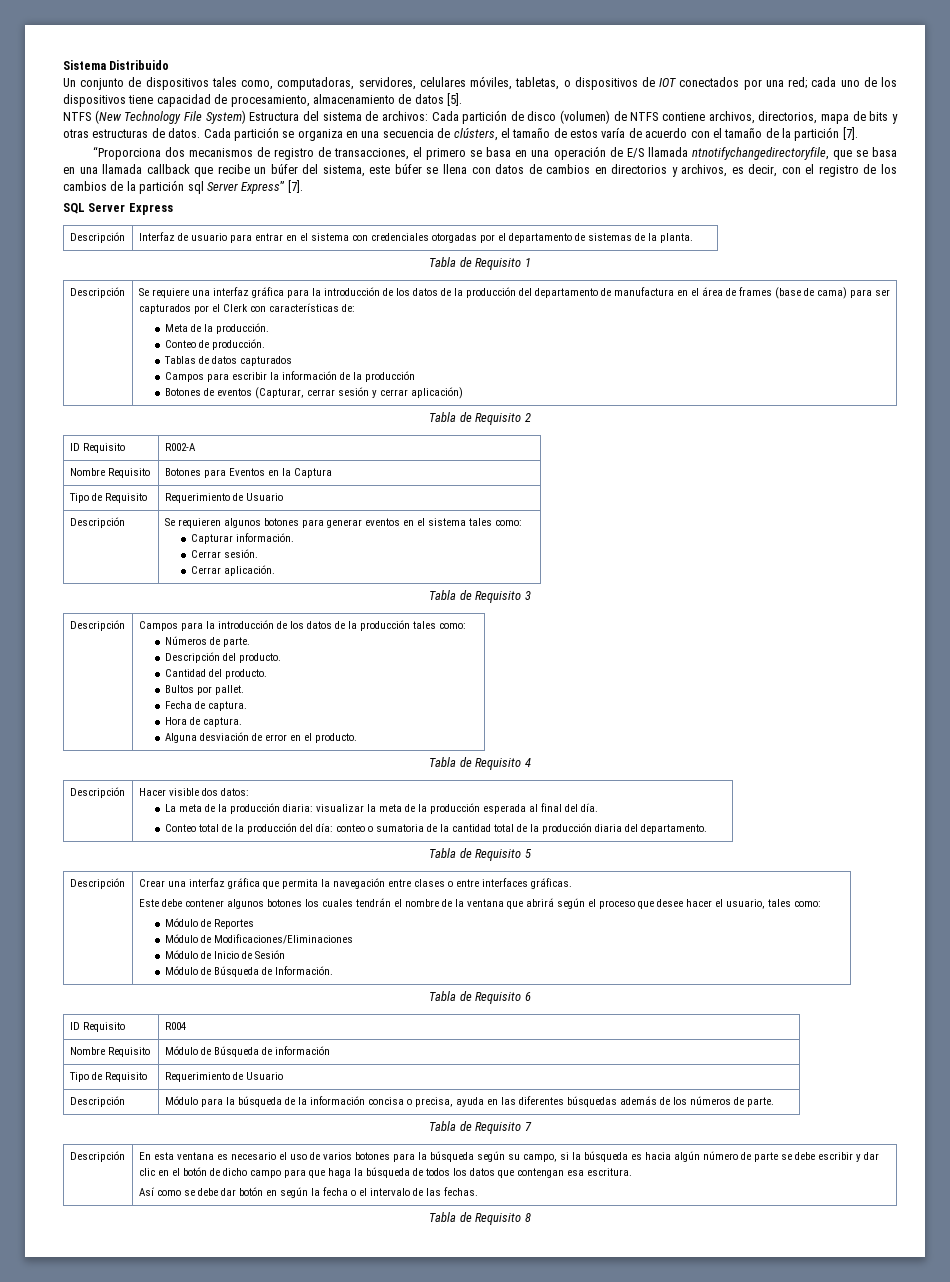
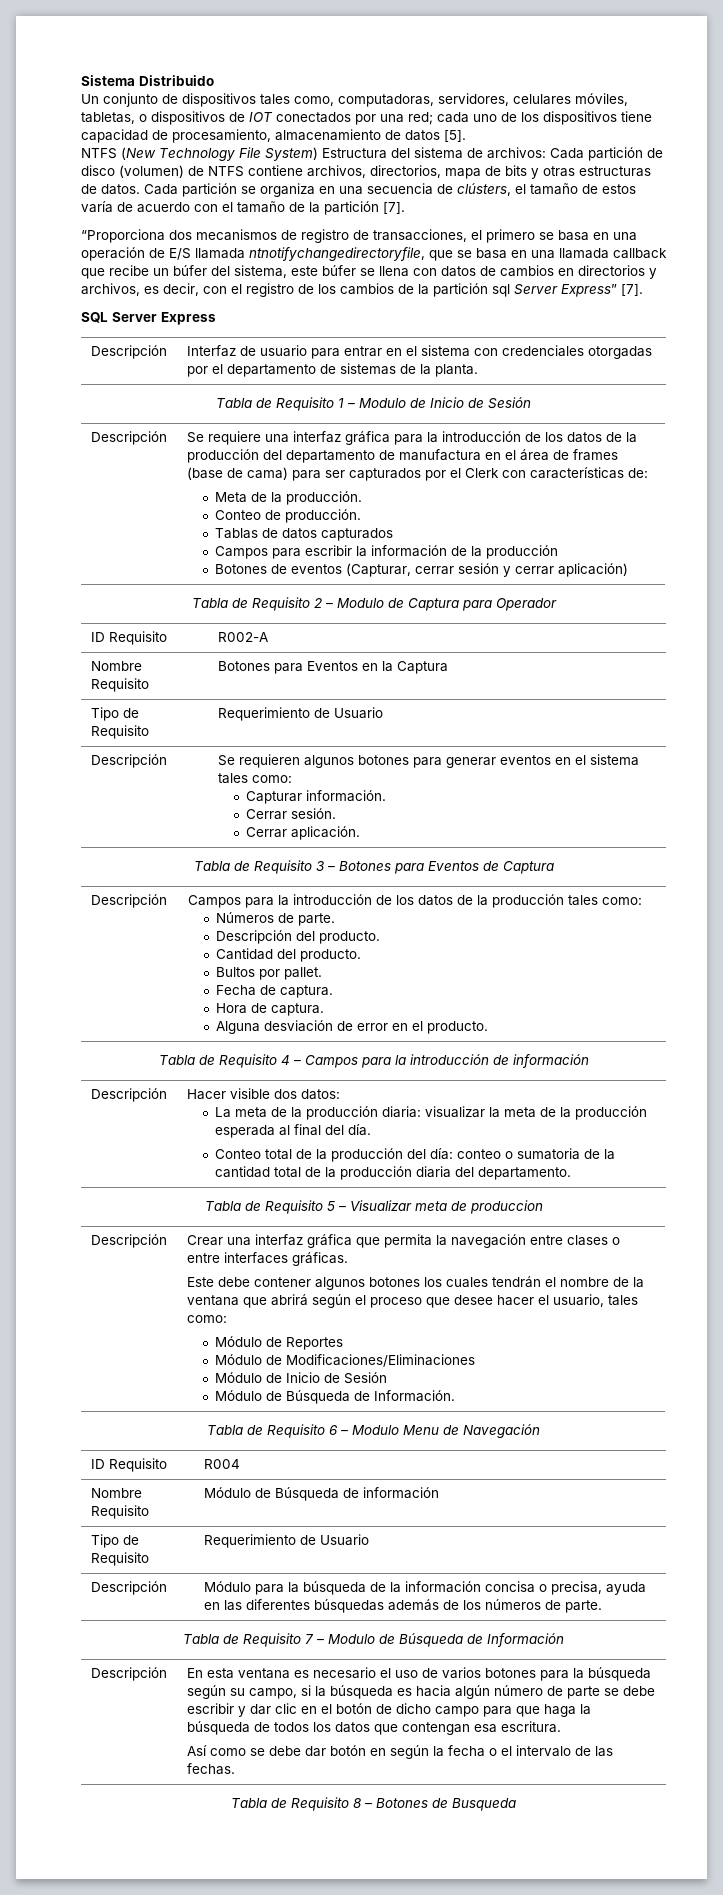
(531, 262) none -> [348,397,531,409] – Modulo de Inicio de Sesión
(531, 417) none -> [325,598,557,611] – Modulo de Captura para Operador
(531, 595) none -> [327,861,554,874] – Botones para Eventos de Captura
(531, 762) none -> [293,1054,589,1068] – Campos para la introducción de información
(532, 853) none -> [338,1200,543,1214] – Visualizar meta de produccion
(531, 996) none -> [341,1424,540,1438] – Modulo Menu de Navegación
(532, 1126) none -> [317,1633,564,1647] – Modulo de Búsqueda de Información
(531, 1217) none -> [365,1798,516,1811] – Botones de Busqueda

